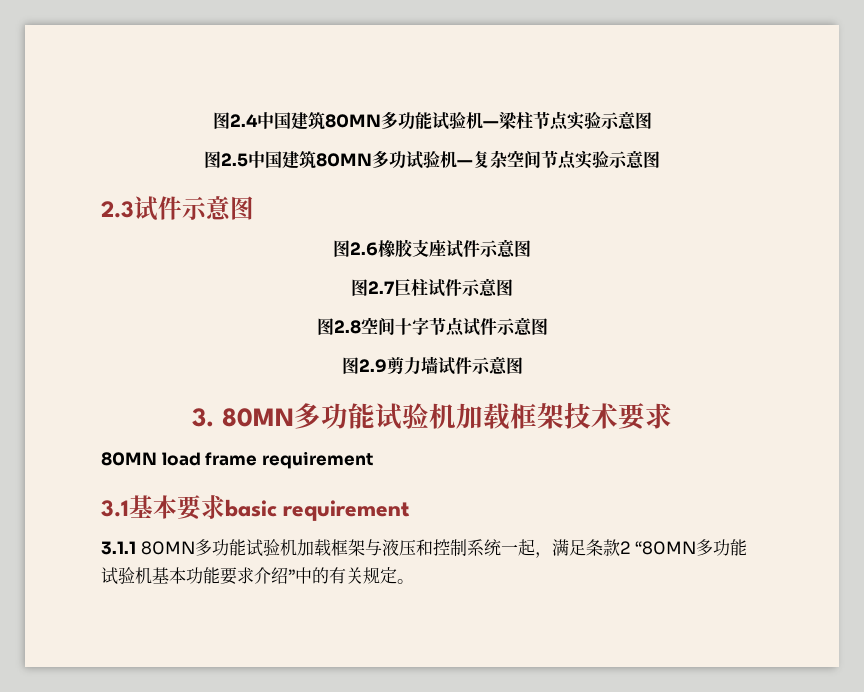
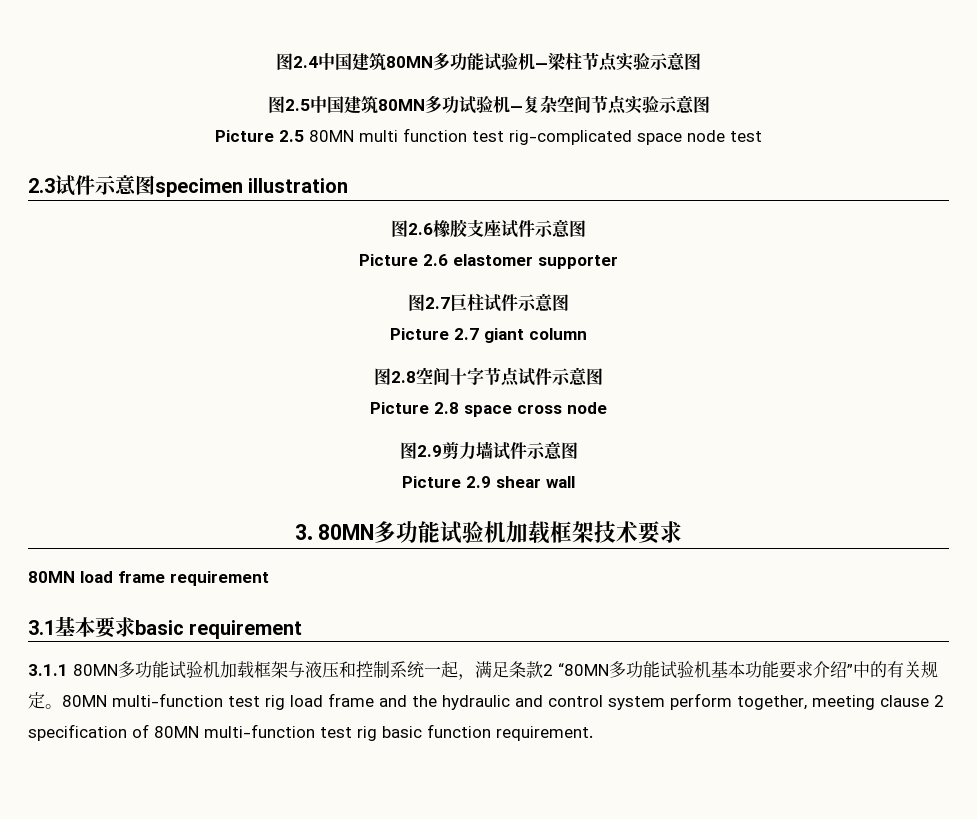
(660, 159) none -> [215,128,762,145] // Picture 2.5 80MN multi function test rig-complicated space node test
(254, 208) none -> [155,178,349,197] specimen illustration
(531, 248) none -> [359,254,618,269] // Picture 2.6 elastomer supporter
(513, 287) none -> [390,328,587,343] // Picture 2.7 giant column
(548, 326) none -> [370,402,607,417] // Picture 2.8 space cross node
(523, 365) none -> [402,476,575,488] // Picture 2.9 shear wall
(414, 581) none -> [62,693,944,710] [28,724,593,741] 80MN multi-function test rig load frame and the hydraulic and control system perform together, meeting clause 2 specification of 80MN multi-function test rig basic function requirement.

